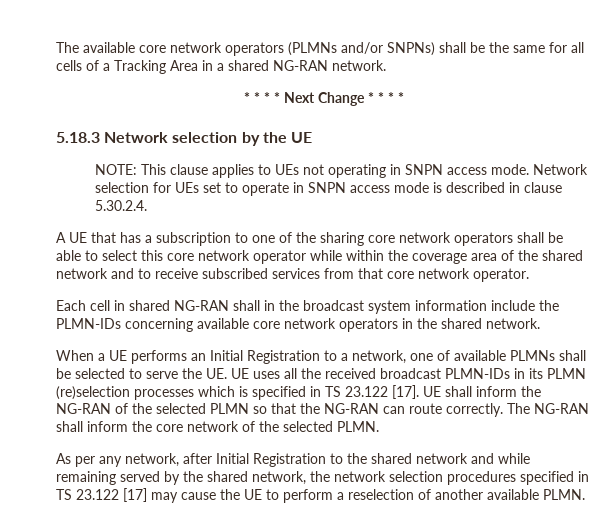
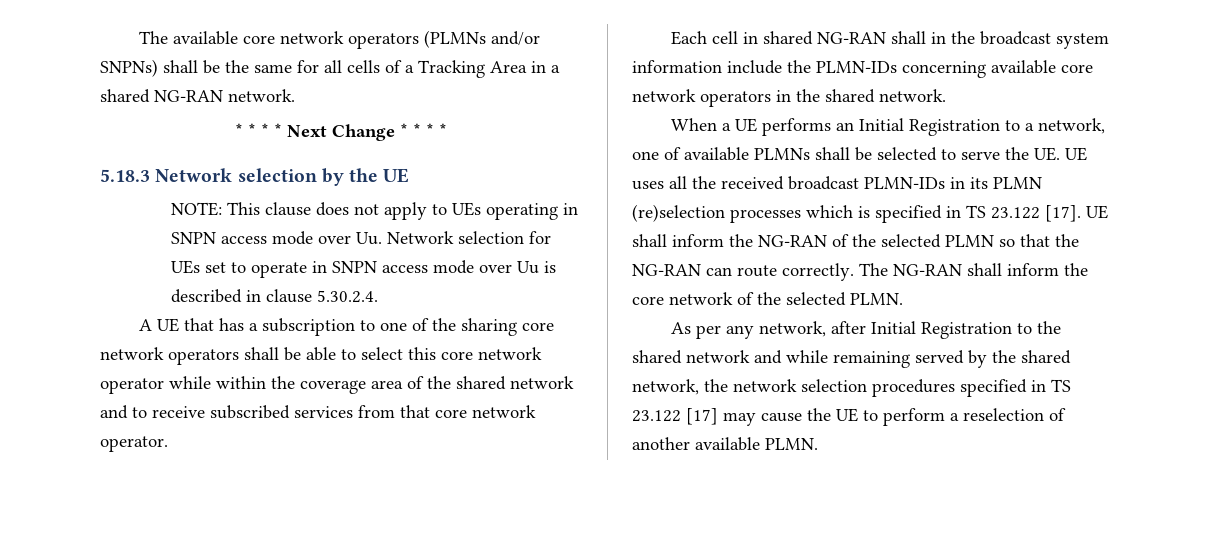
[211,164,254,178] applies -> [316,202,428,220] does not apply
[302,164,324,175] not -> (482, 209) none
[490,164,529,175] mode. -> [272,231,383,245] mode over Uu.
(429, 187) none -> [479,261,540,274] over Uu

